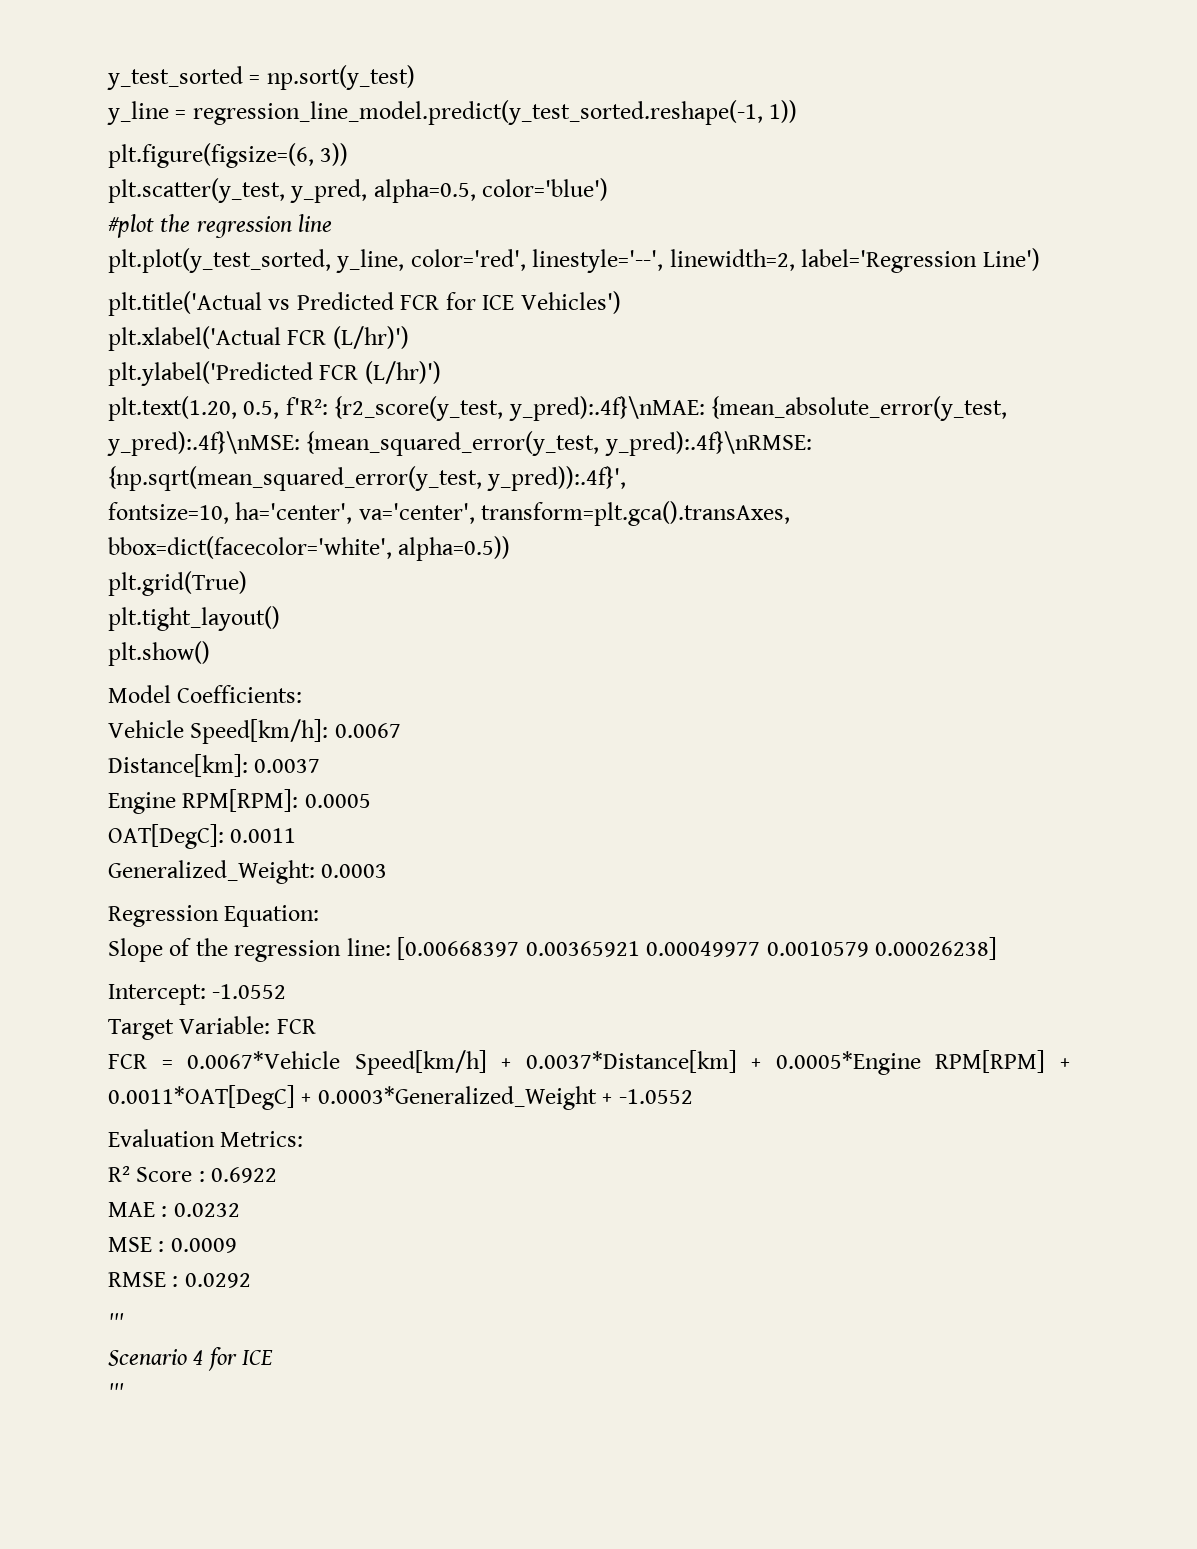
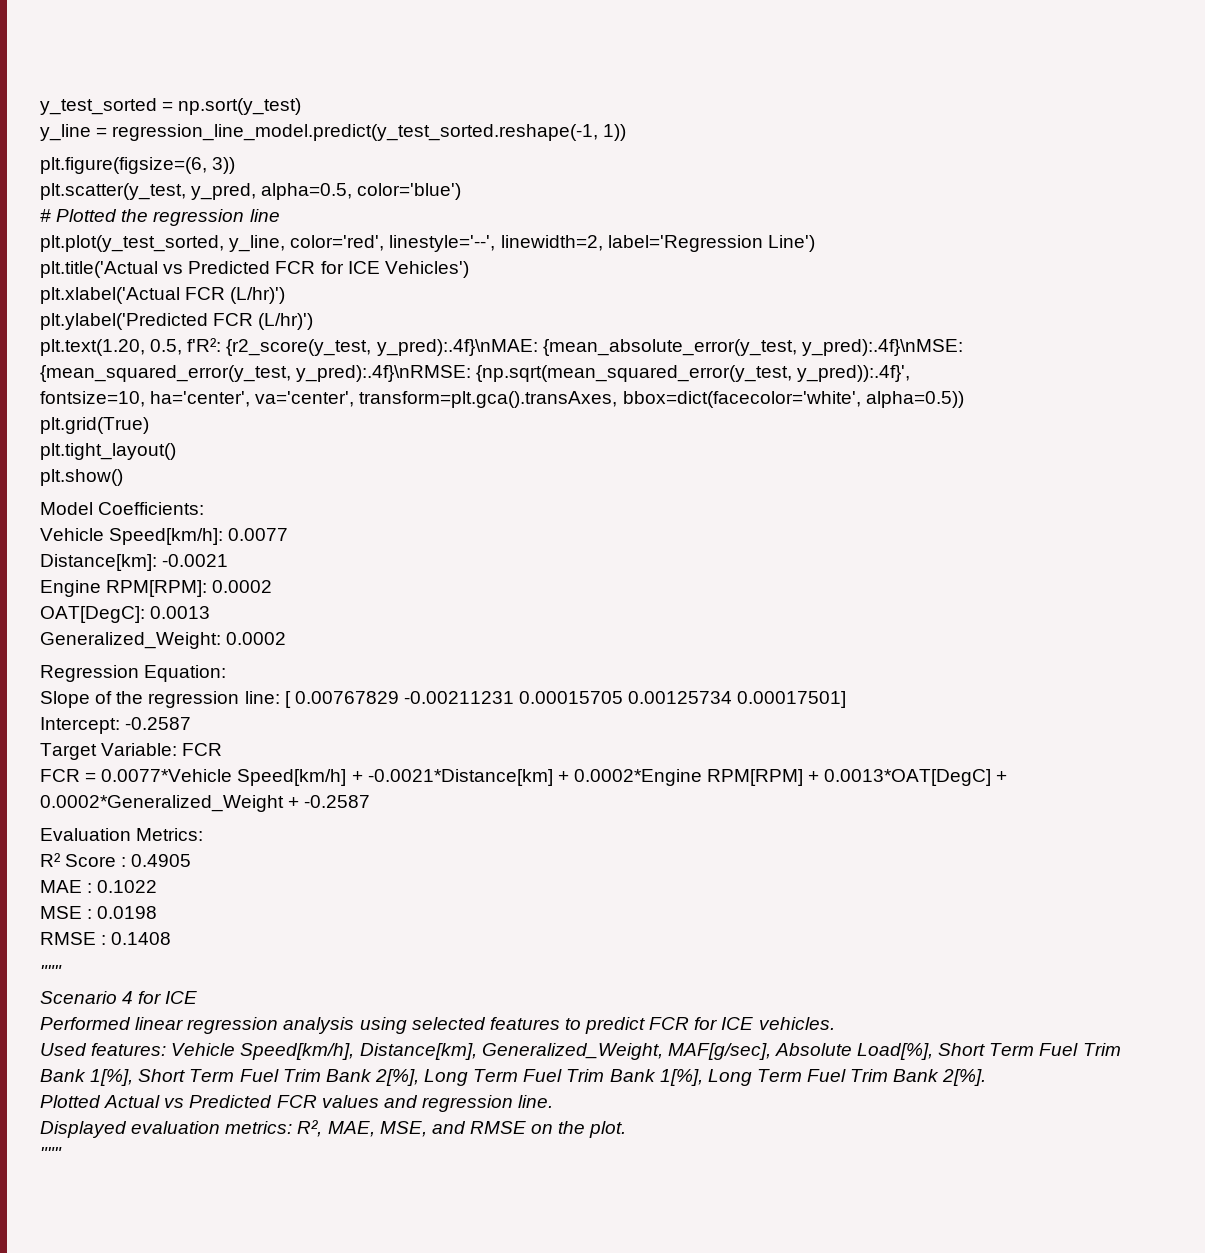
[108,214,154,238] #plot -> [40,209,118,222] # Plotted
[334,723,401,738] 0.0067 -> [228,528,289,541] 0.0077
[254,759,321,773] 0.0037 -> [162,554,229,567] -0.0021
[304,794,371,808] 0.0005 -> [212,580,273,593] 0.0002
[230,828,297,843] 0.0011 -> [150,606,211,619] 0.0013
[321,864,388,878] 0.0003 -> [226,632,287,645] 0.0002
[397,937,998,960] [0.00668397 0.00365921 0.00049977 0.0010579 0.00026238] -> [284,691,847,708] [ 0.00767829 -0.00211231 0.00015705 0.00125734 0.00017501]
[212,984,287,999] -1.0552 -> [125,717,192,730] -0.2587
[187,1051,341,1069] 0.0067*Vehicle -> [101,769,233,782] 0.0077*Vehicle
[525,1050,1070,1075] [108,1085,693,1110] 0.0037*Distance[km] + 0.0005*Engine RPM[RPM] + 0.0011*OAT[DegC] + 0.0003*Generalized_Weight + -1.0552 -> [367,769,1008,786] [40,795,371,812] -0.0021*Distance[km] + 0.0002*Engine RPM[RPM] + 0.0013*OAT[DegC] + 0.0002*Generalized_Weight + -0.2587
[211,1167,278,1183] 0.6922 -> [131,854,192,867] 0.4905
[173,1203,240,1217] 0.0232 -> [97,880,158,893] 0.1022
[170,1238,237,1253] 0.0009 -> [97,906,158,919] 0.0198
[184,1273,251,1288] [108,1313,124,1330] 0.0292 // ''' -> [111,932,172,945] [40,965,62,978] 0.1408 // """
[108,1383,124,1400] ''' -> [40,1017,835,1034] [40,1043,1121,1060] [40,1069,987,1086] [40,1095,554,1112] [40,1120,627,1138] [40,1147,62,1160] Performed linear regression analysis using selected features to predict FCR for ICE vehicles. // Used features: Vehicle Speed[km/h], Distance[km], Generalized_Weight, MAF[g/sec], Absolute Load[%], Short Term Fuel Trim Bank 1[%], Short Term Fuel Trim Bank 2[%], Long Term Fuel Trim Bank 1[%], Long Term Fuel Trim Bank 2[%]. // Plotted Actual vs Predicted FCR values and regression line. // Displayed evaluation metrics: R², MAE, MSE, and RMSE on the plot. // """

